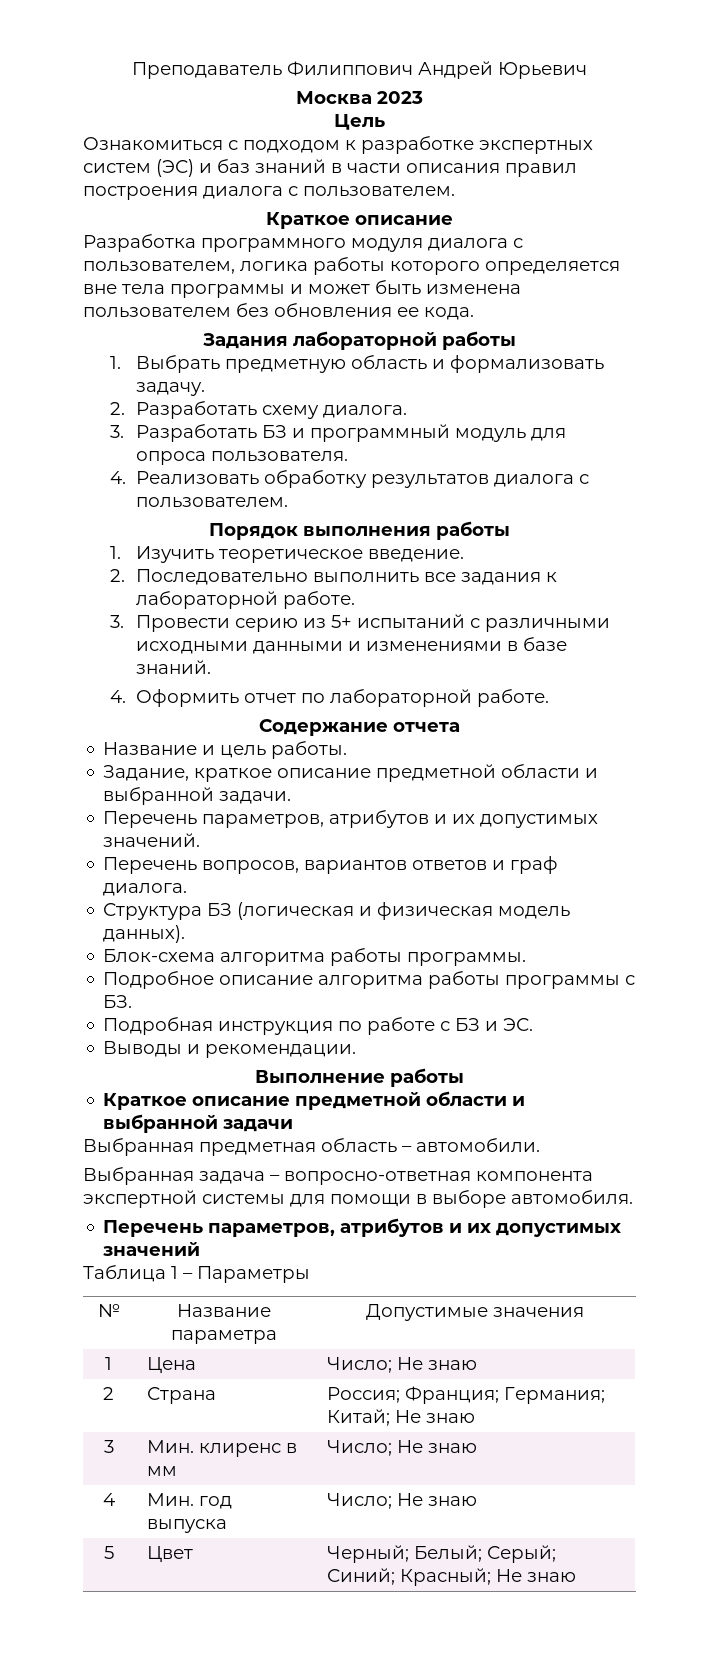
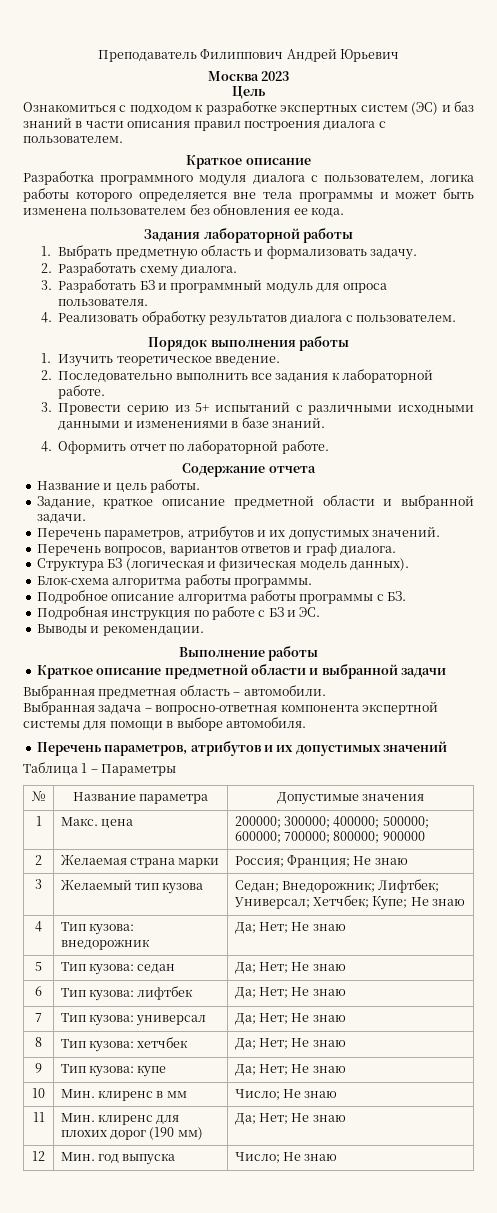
[146,1357,196,1374] [326,1357,477,1373] [103,1387,114,1400] [146,1387,216,1404] Цена | Число; Не знаю // 2 | Страна -> [60,817,134,829] [234,816,429,828] [234,831,425,843] [35,855,42,865] [60,855,220,868] Макс. цена | 200000; 300000; 400000; 500000; 600000; 700000; 800000; 900000 // 2 | Желаемая страна марки
[503,1387,605,1404] [326,1409,390,1426] Германия; Китай; -> (351, 861) none
(114, 1446) none -> [60,879,204,894] [234,879,440,893] [233,895,466,910] [35,921,42,932] [60,922,135,935] [60,939,150,950] [234,922,346,934] [35,962,42,971] [60,962,176,975] [234,962,346,974] [35,986,42,996] [60,986,194,1001] [234,987,346,999] [35,1013,42,1022] [60,1013,207,1026] [234,1013,346,1025] [35,1037,42,1047] [60,1037,189,1052] [234,1038,346,1050] [35,1063,42,1073] [60,1064,167,1077] [234,1064,346,1076] [32,1088,45,1098] | Желаемый тип кузова | Седан; Внедорожник; Лифтбек; Универсал; Хетчбек; Купе; Не знаю // 4 | Тип кузова: внедорожник | Да; Нет; Не знаю // 5 | Тип кузова: седан | Да; Нет; Не знаю // 6 | Тип кузова: лифтбек | Да; Нет; Не знаю // 7 | Тип кузова: универсал | Да; Нет; Не знаю // 8 | Тип кузова: хетчбек | Да; Нет; Не знаю // 9 | Тип кузова: купе | Да; Нет; Не знаю // 10
[102,1493,115,1506] 4 -> [32,1112,45,1122] [60,1113,180,1125] [60,1127,203,1140] [234,1113,346,1125] [32,1151,45,1161] 11 | Мин. клиренс для плохих дорог (190 мм) | Да; Нет; Не знаю // 12
[103,1546,114,1559] [146,1546,193,1563] [326,1545,556,1563] [326,1568,576,1586] // 5 | Цвет | Черный; Белый; Серый; Синий; Красный; Не знаю -> (338, 1157) none

